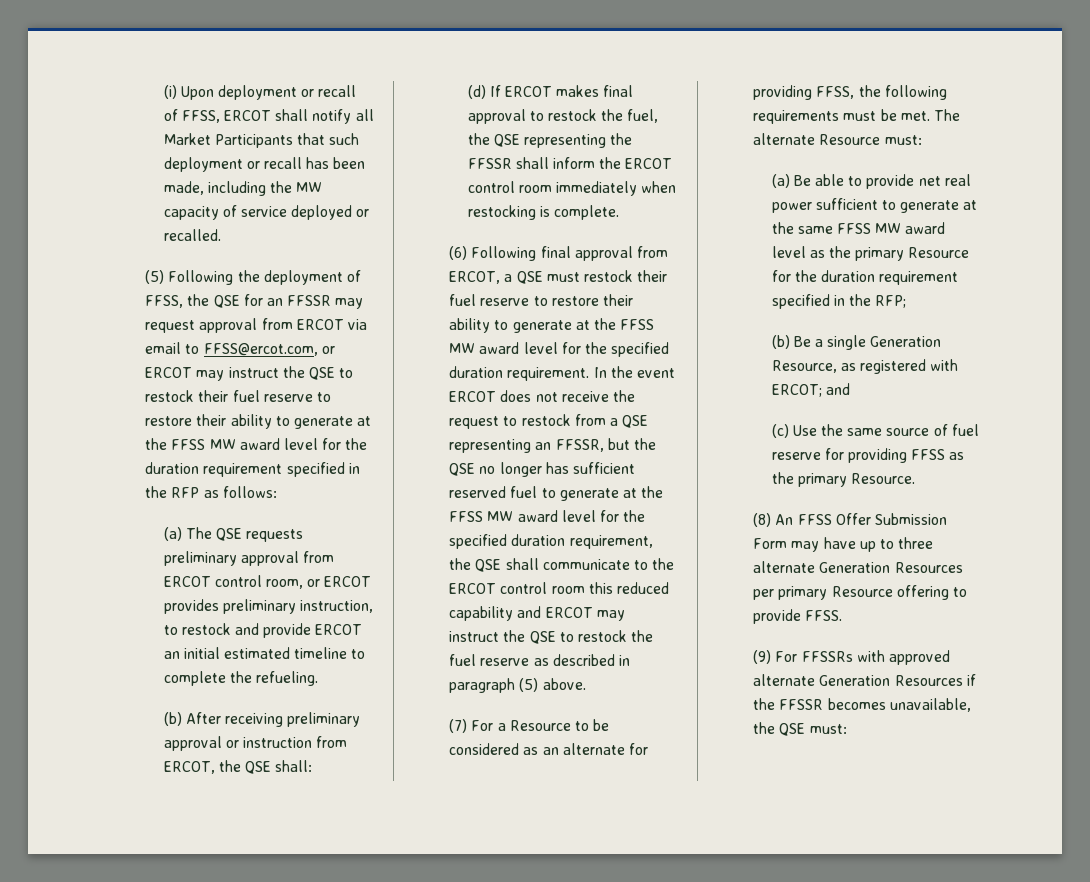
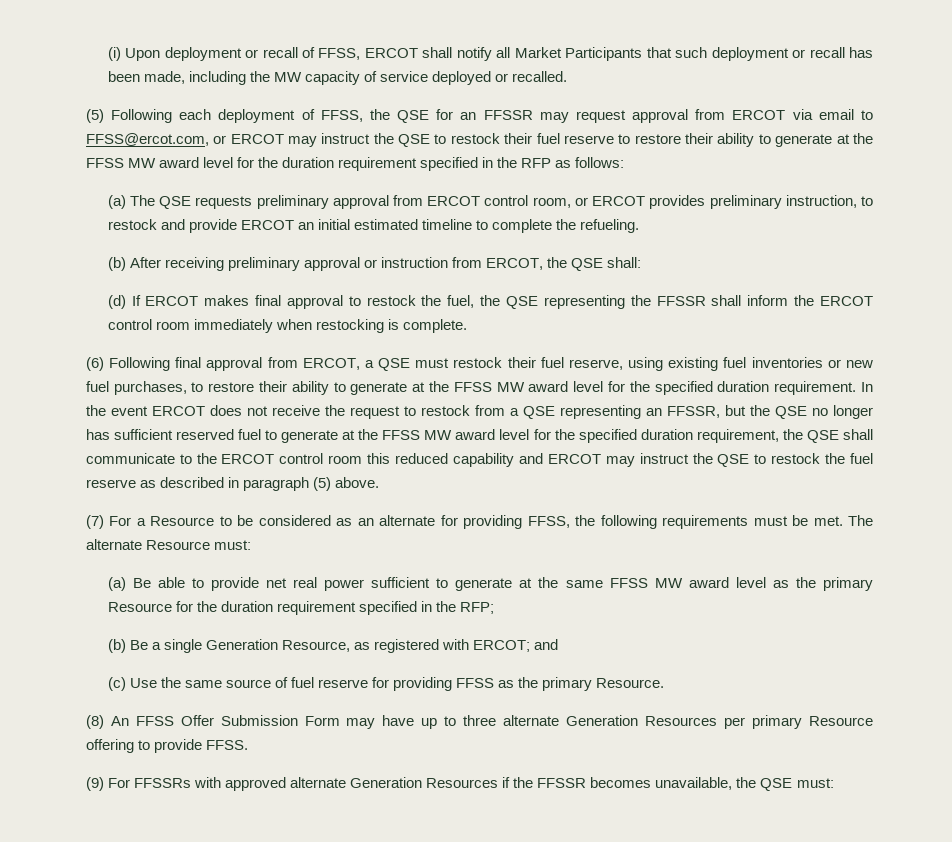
[237,270,260,282] the -> [179,109,212,120] each
[480,298,530,306] reserve -> [568,357,874,371] [85,381,187,395] reserve, using existing fuel inventories or new fuel purchases,

